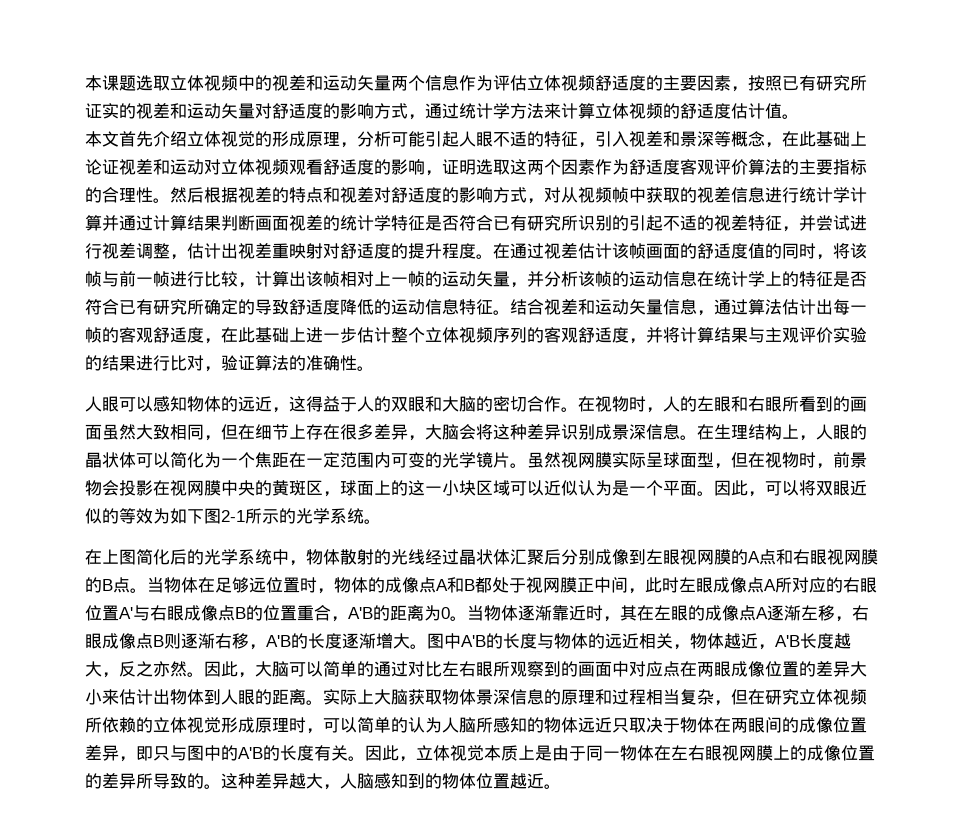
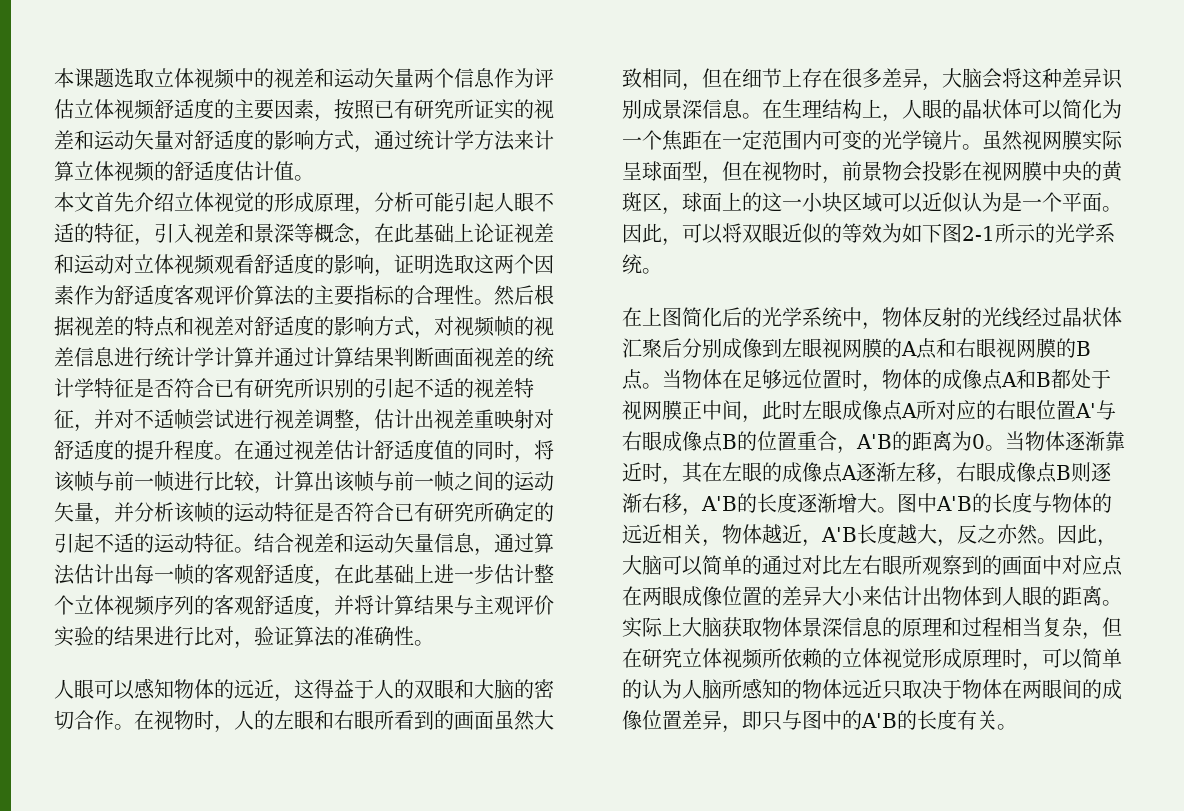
[561,187,680,203] 从视频帧中获取 -> [454,316,515,337] 视频帧
(816, 223) none -> [114,409,195,430] 对不适帧
[612,243,697,259] 该帧画面的 -> (374, 450) none
[340,271,425,287] 相对上一帧 -> [374,471,494,492] 与前一帧之间
[663,271,799,287] 信息在统计学上的 -> (274, 512) none
[255,299,459,315] 导致舒适度降低的运动信息 -> [54,533,194,553] 引起不适的运动
[340,549,357,565] 散 -> [922,308,942,327] 反
[365,745,875,762] [85,773,561,790] 因此，立体视觉本质上是由于同一物体在左右眼视网膜上的成像位置的差异所导致的。这种差异越大，人脑感知到的物体位置越近。 -> (1017, 727) none

